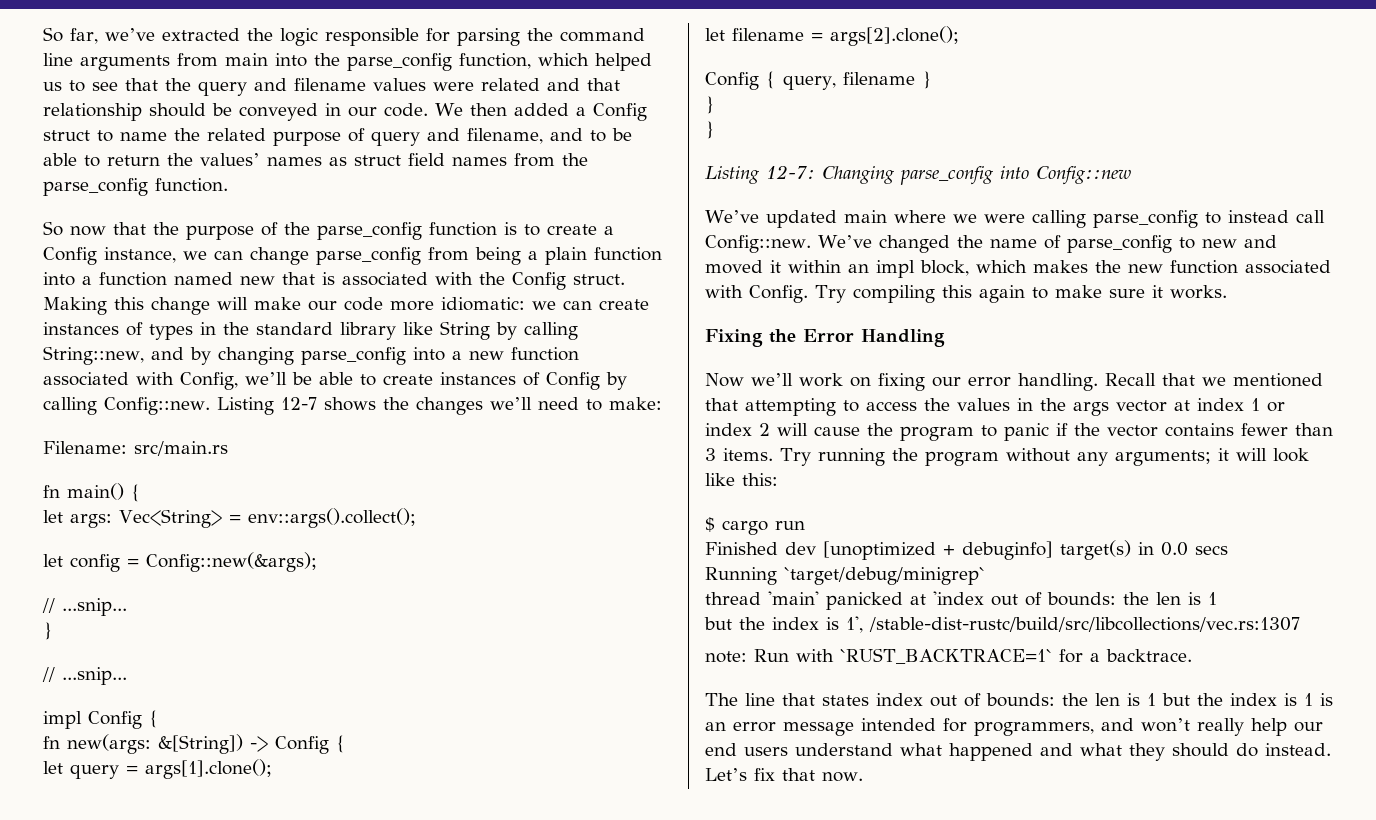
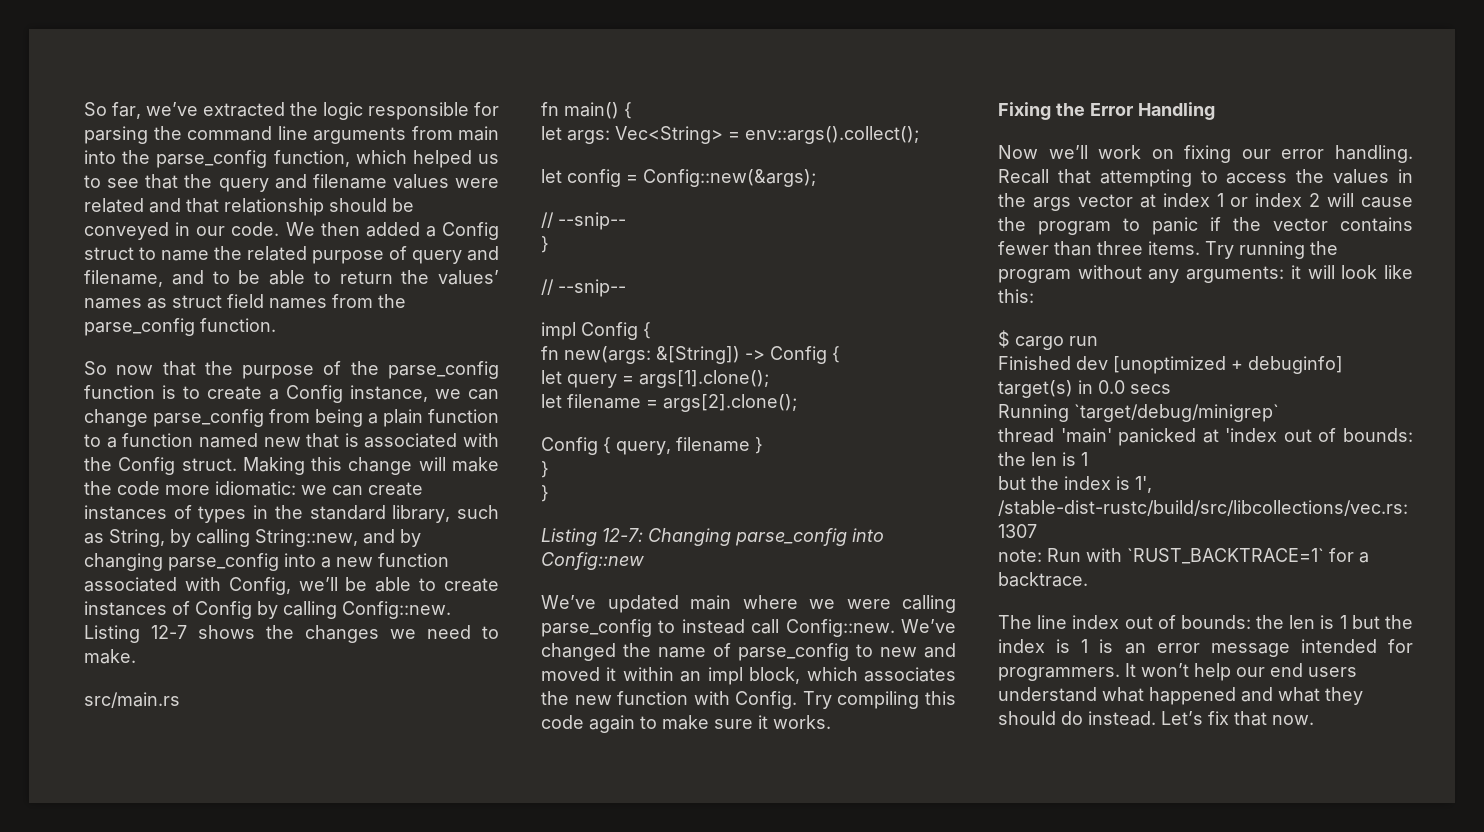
[43,272,75,286] into -> [84,434,101,447] to
[308,301,337,311] our -> [84,481,112,495] the
[340,321,490,340] library like String -> [392,505,499,523] [84,529,165,547] library, such as String,
[489,397,532,410] we’ll -> [390,629,416,639] we
[608,397,662,410] [43,441,127,454] make: // Filename: -> [84,649,136,664] make. //
[62,598,127,616] ...snip... -> [558,212,626,230] --snip--
[62,667,127,685] ...snip... -> [558,279,626,297] --snip--
[1033,260,1088,273] makes -> [864,667,956,682] associates
[1245,260,1331,274] associated -> (689, 698) none
(972, 291) none -> [541,715,584,729] code
[1202,373,1323,387] [705,398,738,411] we mentioned that -> (1091, 176) none
[705,448,716,461] 3 -> [1097,241,1143,255] three
[1114,450,1211,466] arguments; -> [1186,266,1285,283] arguments:
[782,693,869,706] that states -> (1068, 622) none
[974,718,1244,736] programmers, and won’t really -> [998,663,1189,681] programmers. It won’t

